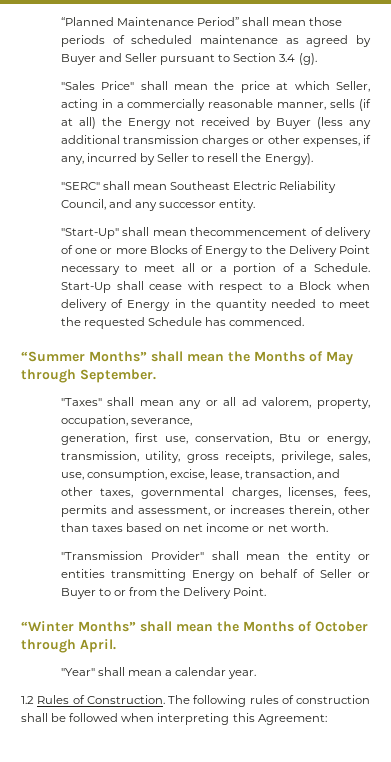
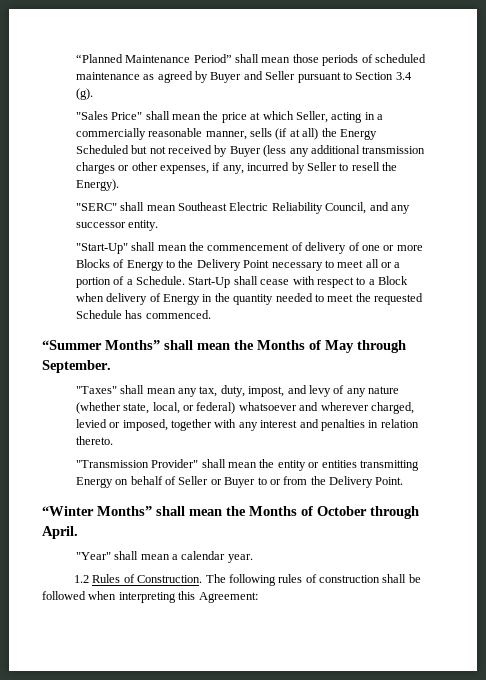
(171, 123) none -> [75,145,148,154] Scheduled but
[190,227,308,236] thecommencement -> [189,242,290,251] the commencement
[205,397,370,409] [60,415,192,427] [60,433,371,445] [60,451,370,463] [60,469,341,481] [60,487,370,499] [60,505,370,517] [60,523,328,532] or all ad valorem, property, occupation, severance, // generation, first use, conservation, Btu or energy, transmission, utility, gross receipts, privilege, sales, use, consumption, excise, lease, transaction, and other taxes, governmental charges, licenses, fees, permits and assessment, or increases therein, other than taxes based on net income or net worth. -> [199,385,400,397] [75,402,414,414] [75,419,419,431] [75,436,113,445] tax, duty, impost, and levy of any nature (whether state, local, or federal) whatsoever and wherever charged, levied or imposed, together with any interest and penalties in relation thereto.

